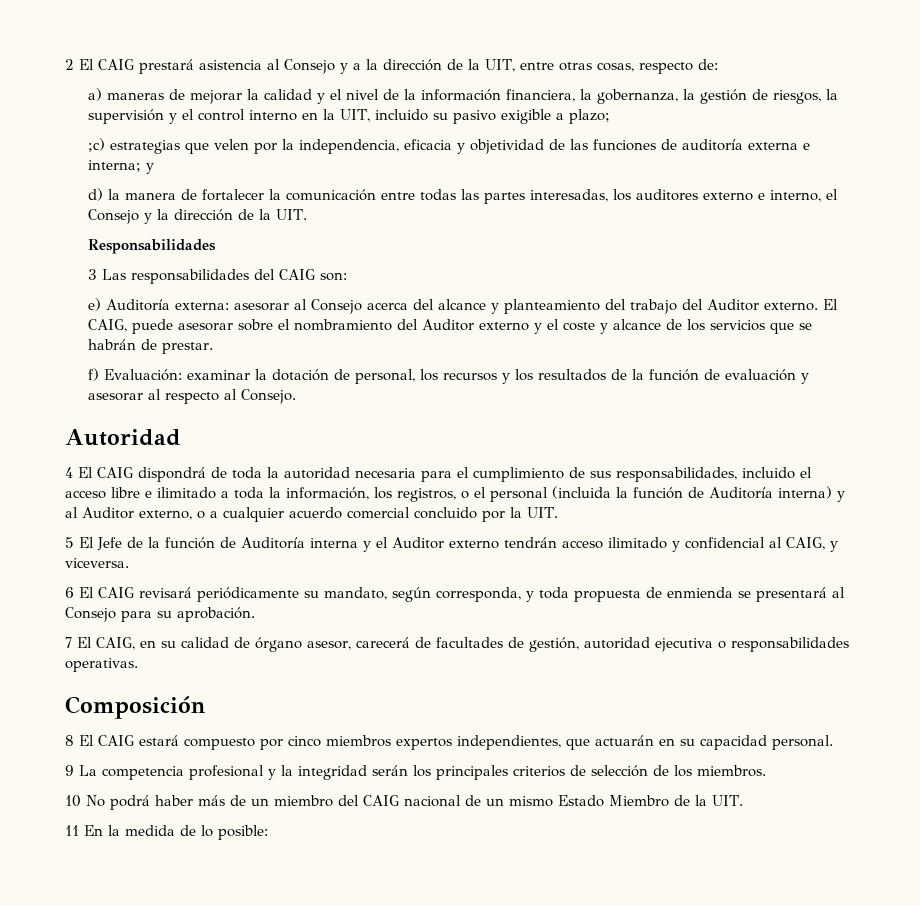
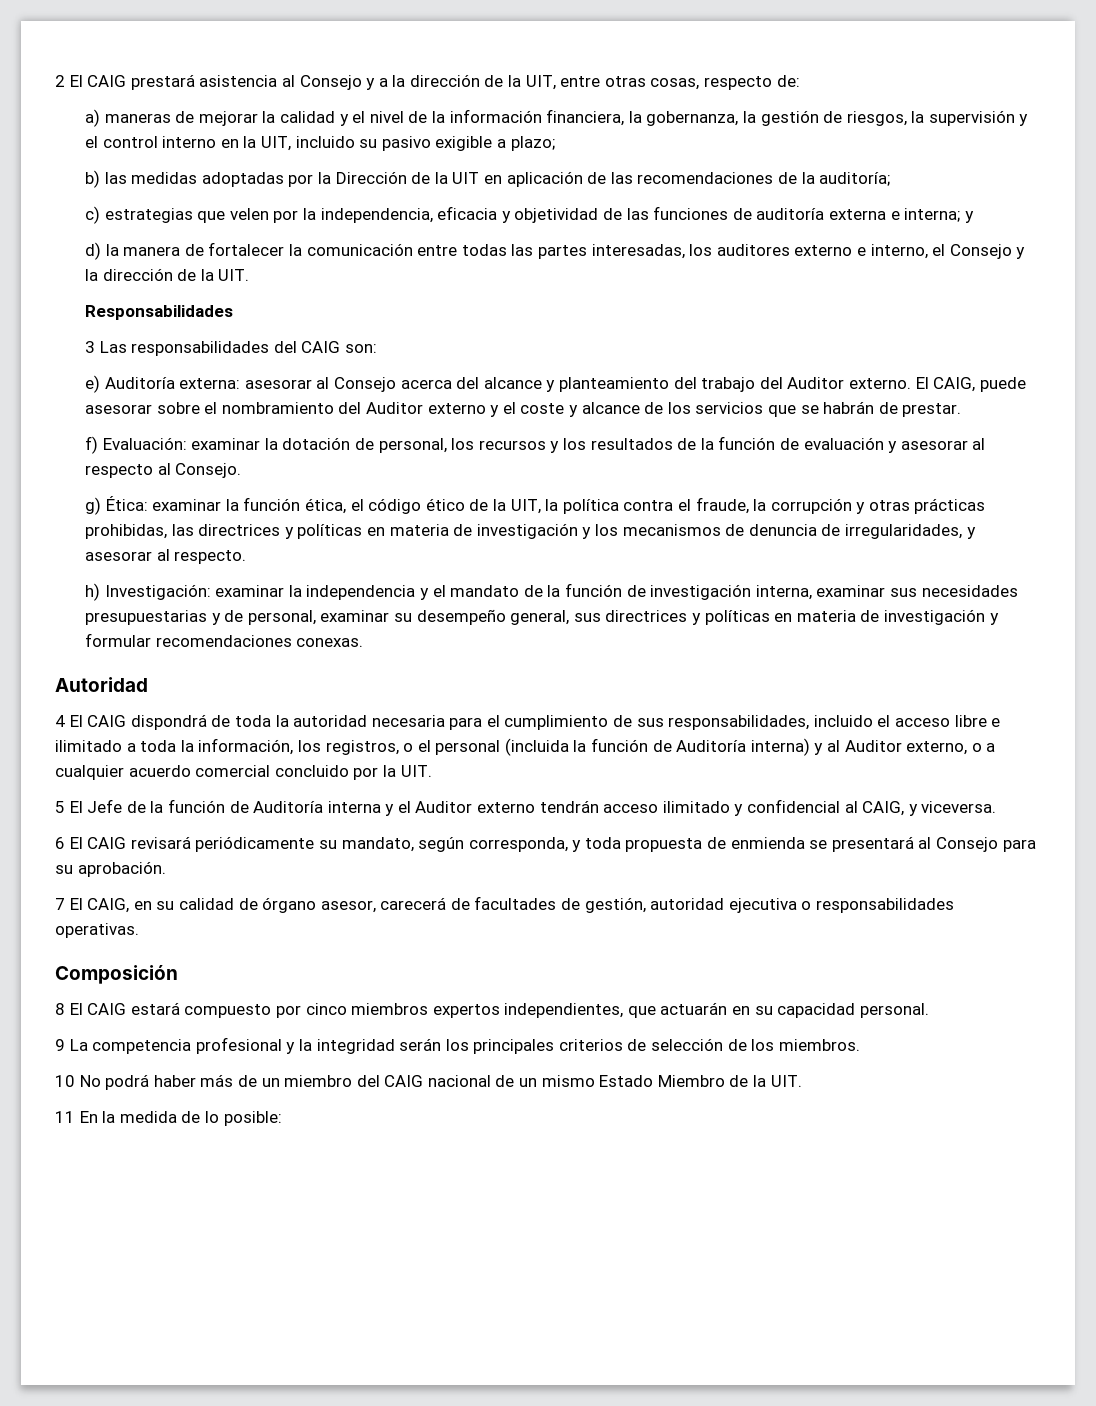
[88,138,106,152] ;c) -> [85,170,891,188] [85,206,101,224] b) las medidas adoptadas por la Dirección de la UIT en aplicación de las recomendaciones de la auditoría; // c)
(297, 396) none -> [85,496,986,515] [85,523,976,539] [85,549,247,564] [85,583,1018,601] [85,609,999,625] [85,633,364,647] // g) Ética: examinar la función ética, el código ético de la UIT, la política contra el fraude, la corrupción y otras prácticas prohibidas, las directrices y políticas en materia de investigación y los mecanismos de denuncia de irregularidades, y asesorar al respecto. // h) Investigación: examinar la independencia y el mandato de la función de investigación interna, examinar sus necesidades presupuestarias y de personal, examinar su desempeño general, sus directrices y políticas en materia de investigación y formular recomendaciones conexas.

